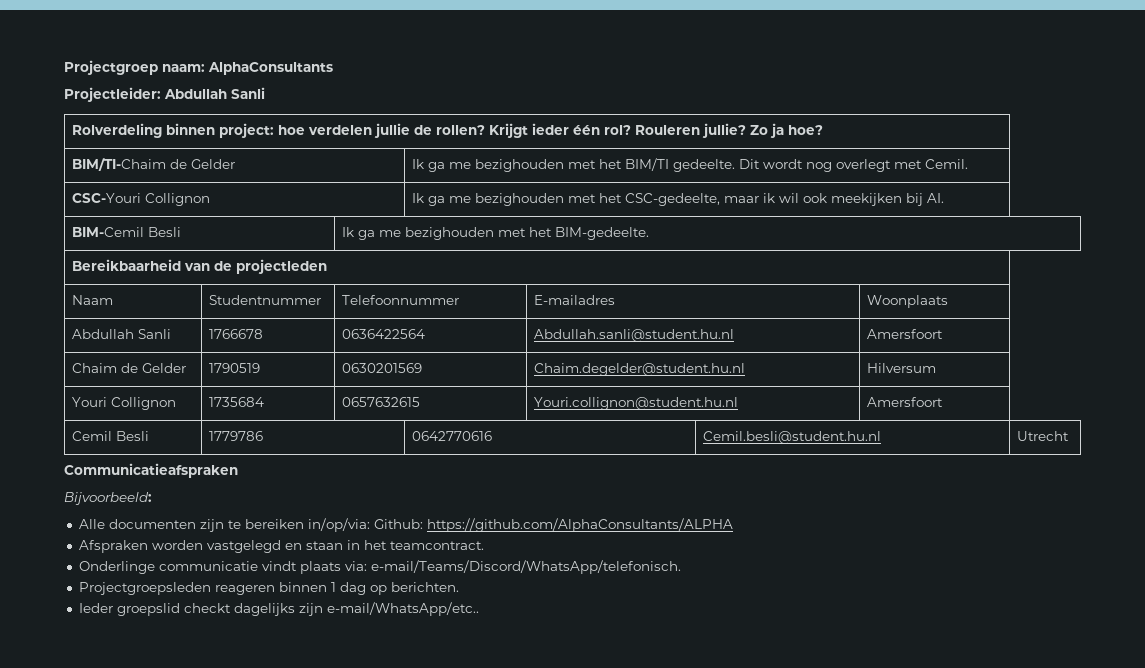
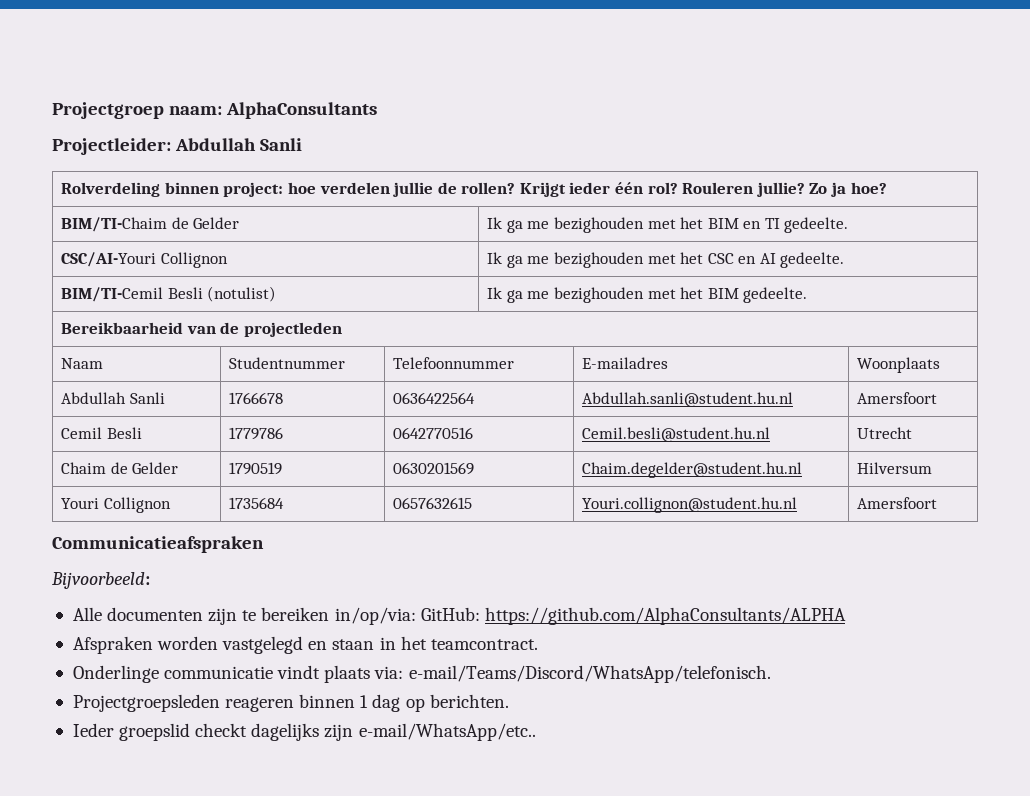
[624,158,968,172] [71,193,141,203] BIM/TI gedeelte. Dit wordt nog overlegt met Cemil. // CSC-Youri -> [707,217,849,233] [61,252,157,267] BIM en TI gedeelte. // CSC/AI-Youri
[624,193,944,206] [71,227,181,237] [341,227,649,240] CSC-gedeelte, maar ik wil ook meekijken bij AI. // BIM-Cemil Besli | Ik ga me bezighouden met het BIM-gedeelte. -> [707,252,845,268] [61,286,277,302] [487,287,808,303] CSC en AI gedeelte. // BIM/TI-Cemil Besli (notulist) | Ik ga me bezighouden met het BIM gedeelte.
(943, 334) none -> [61,427,142,439] [229,427,284,440] [393,427,474,439] [582,427,771,442] [857,427,913,439] // Cemil Besli | 1779786 | 0642770516 | Cemil.besli@student.hu.nl | Utrecht
[71,431,149,441] [208,431,263,441] [411,431,492,441] [702,431,881,444] [1016,431,1069,441] // Cemil Besli | 1779786 | 0642770616 | Cemil.besli@student.hu.nl | Utrecht -> (938, 503) none
[373,519,423,529] Github: -> [420,607,480,621] GitHub:

